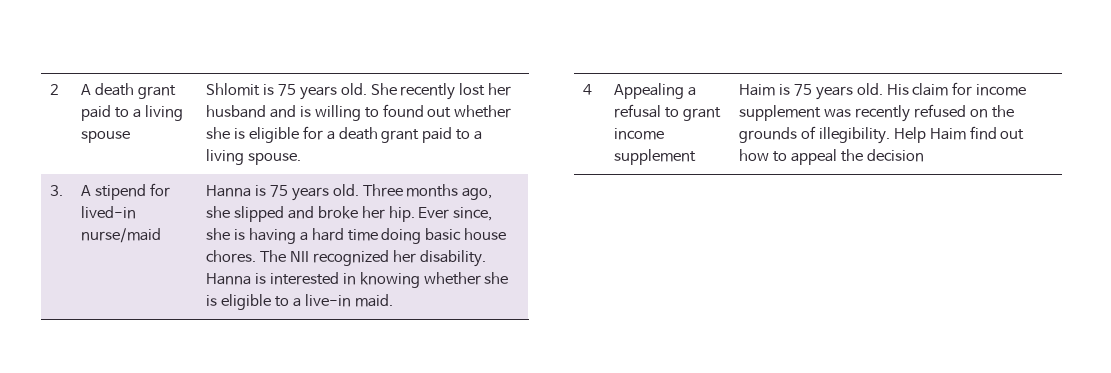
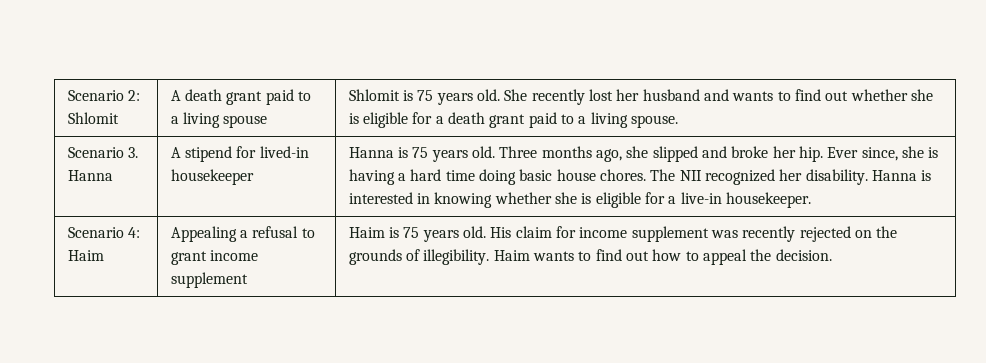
[49,84,59,95] 2 -> [67,90,141,101] [67,112,119,124] Scenario 2: Shlomit
[299,104,424,121] is willing to found -> [732,89,821,101] wants to find
(301, 159) none -> [67,147,124,158] Scenario
(63, 190) none -> [67,170,113,181] Hanna
[80,228,161,243] nurse/maid -> [170,169,254,185] housekeeper
[274,296,289,307] to -> [645,192,666,204] for
[354,294,393,307] [582,84,592,95] maid. // 4 -> [726,192,812,208] [67,227,141,238] [67,250,104,261] housekeeper. // Scenario 4: Haim
[913,104,966,118] refused -> [799,226,851,242] rejected
[893,127,966,143] Help Haim -> [493,250,592,261] Haim wants to
[866,149,924,162] decision -> [775,249,832,261] decision.

